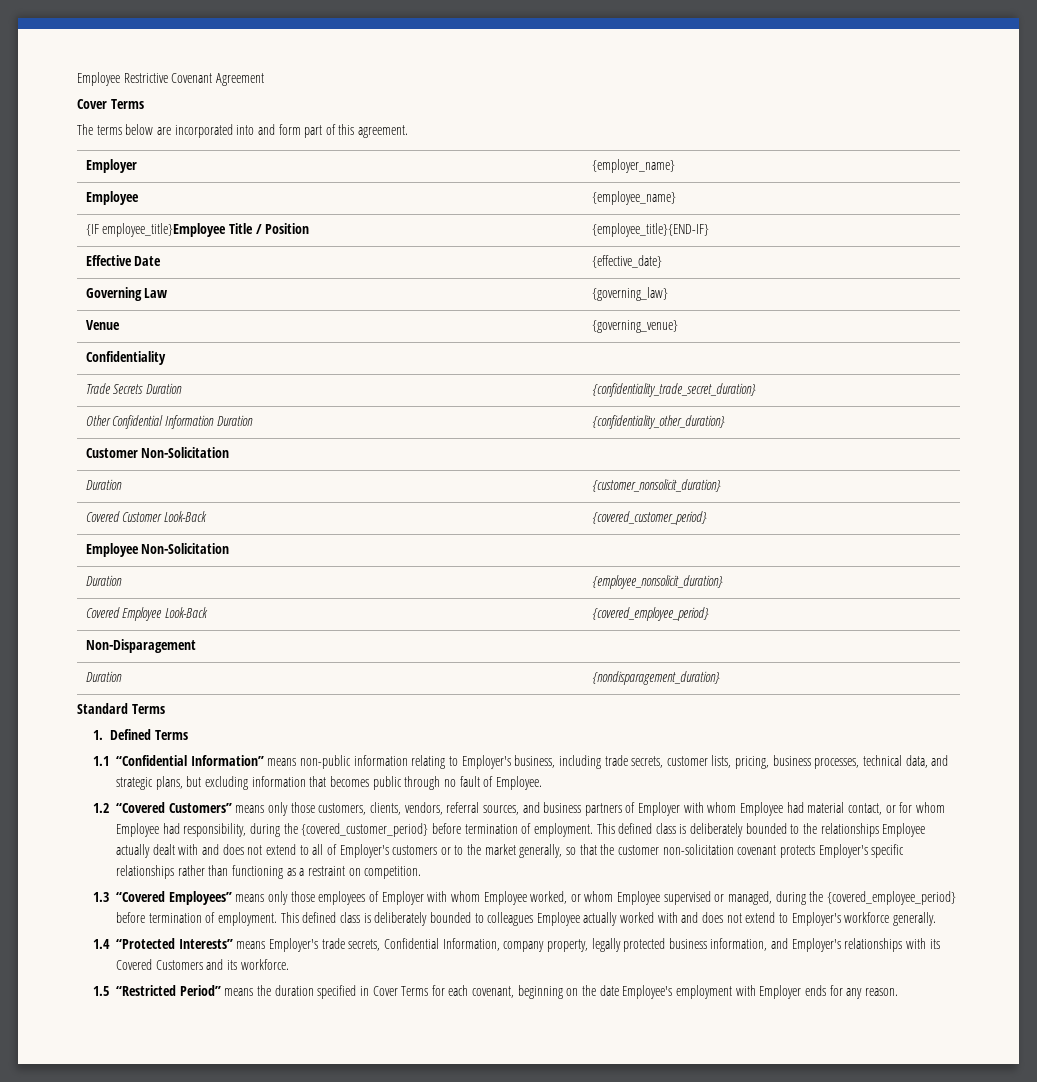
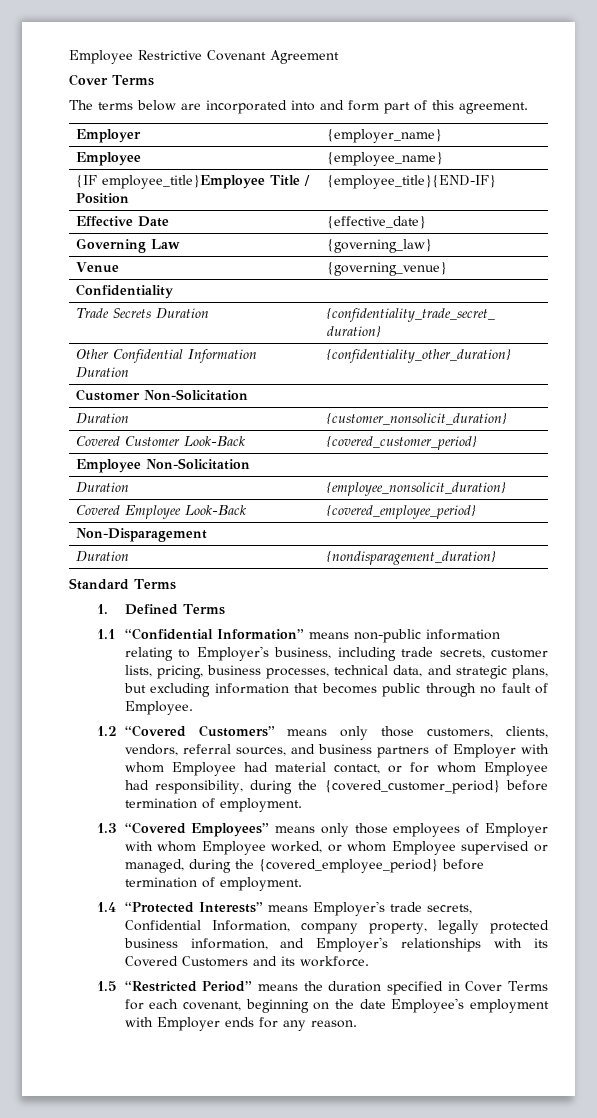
[596,823,926,837] [116,844,905,858] [116,865,422,879] This defined class is deliberately bounded to the relationships Employee actually dealt with and does not extend to all of Employer's customers or to the market generally, so that the customer non-solicitation covenant protects Employer's specific relationships rather than functioning as a restraint on competition. -> (302, 805) none
[280,912,936,926] This defined class is deliberately bounded to colleagues Employee actually worked with and does not extend to Employer's workforce generally. -> (302, 884) none

